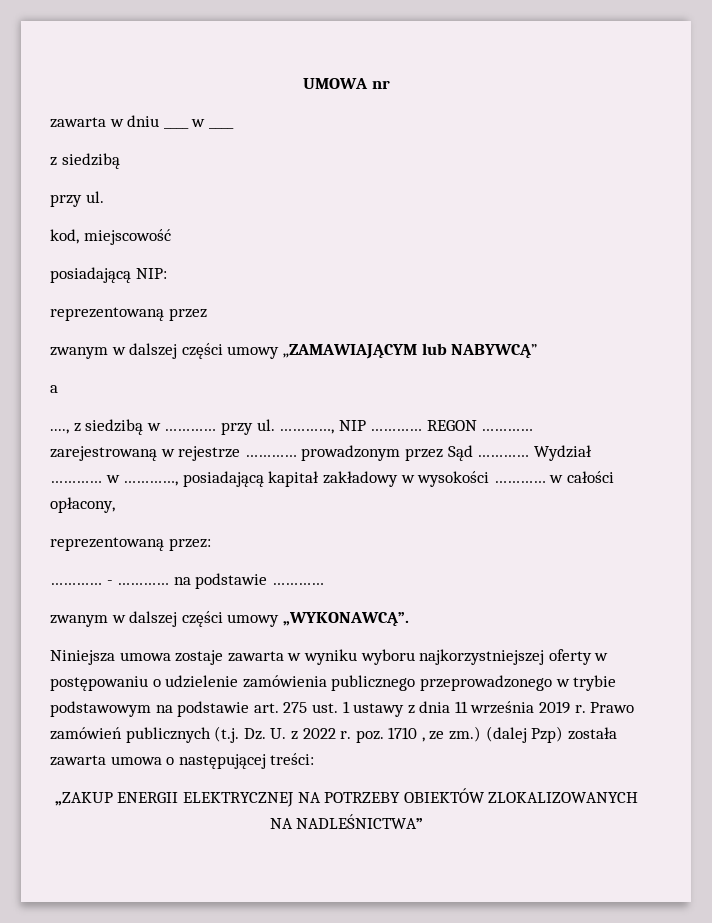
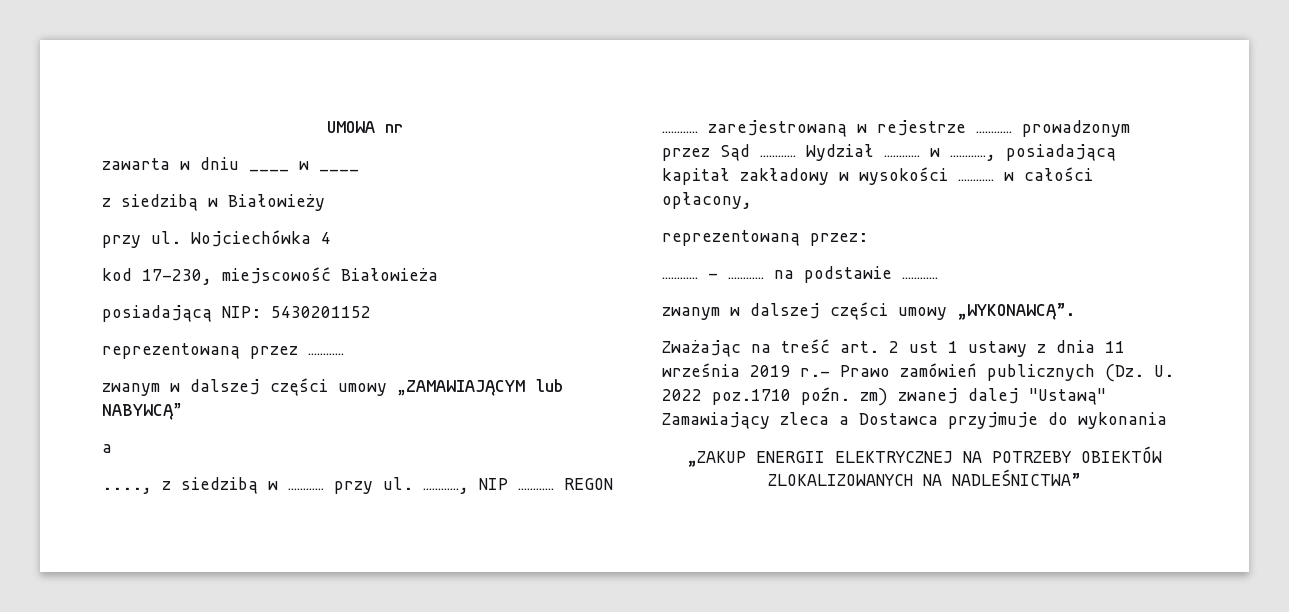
[50,191,104,207] [50,229,79,244] // przy ul. // kod, -> [208,194,325,211] [102,230,331,248] [102,268,212,285] w Białowieży // przy ul. Wojciechówka 4 // kod 17-230,
(171, 237) none -> [341,268,438,281] Białowieża
(167, 273) none -> [271,306,371,318] 5430201152
(207, 314) none -> [308,353,344,355] …………
[50,649,609,665] [50,675,617,691] [50,701,338,717] Niniejsza umowa zostaje zawarta w wyniku wyboru najkorzystniejszej oferty w postępowaniu o udzielenie zamówienia publicznego przeprowadzonego w trybie podstawowym na podstawie art. 275 ust. -> [662,339,938,358] Zważając na treść art. 2 ust
[574,705,586,713] r. -> [800,368,830,377] r.-
[214,726,617,743] [50,753,315,769] (t.j. Dz. U. z 2022 r. poz. 1710 , ze zm.) (dalej Pzp) została zawarta umowa o następującej treści: -> [1105,364,1174,382] [662,387,1106,406] [662,412,1167,430] (Dz. U. 2022 poz.1710 poźn. zm) zwanej dalej "Ustawą" Zamawiający zleca a Dostawca przyjmuje do wykonania

